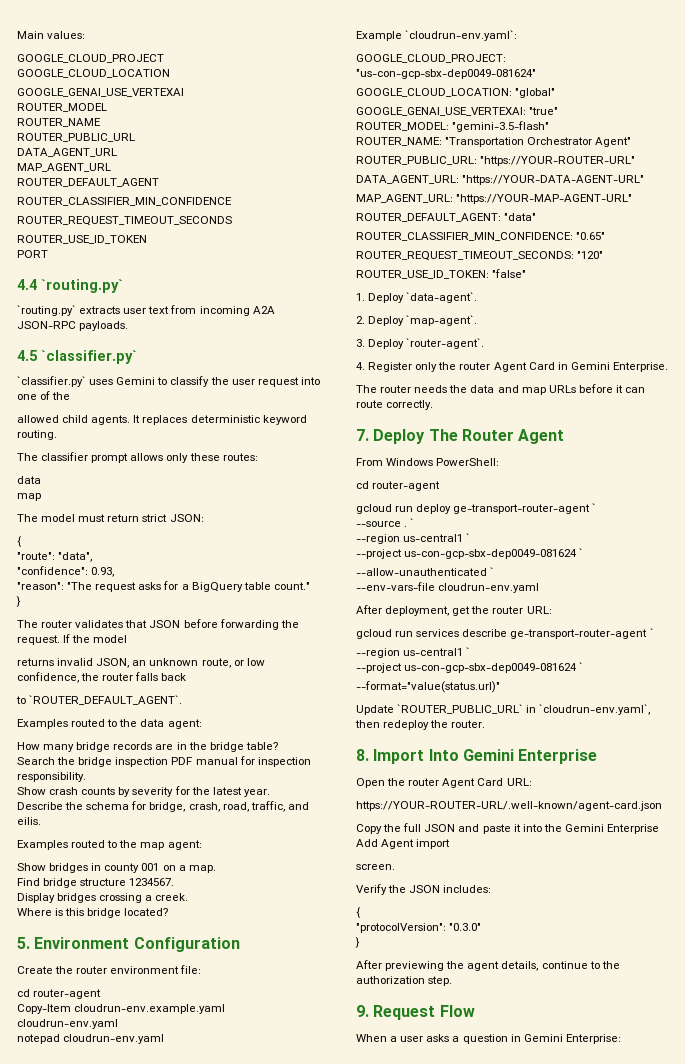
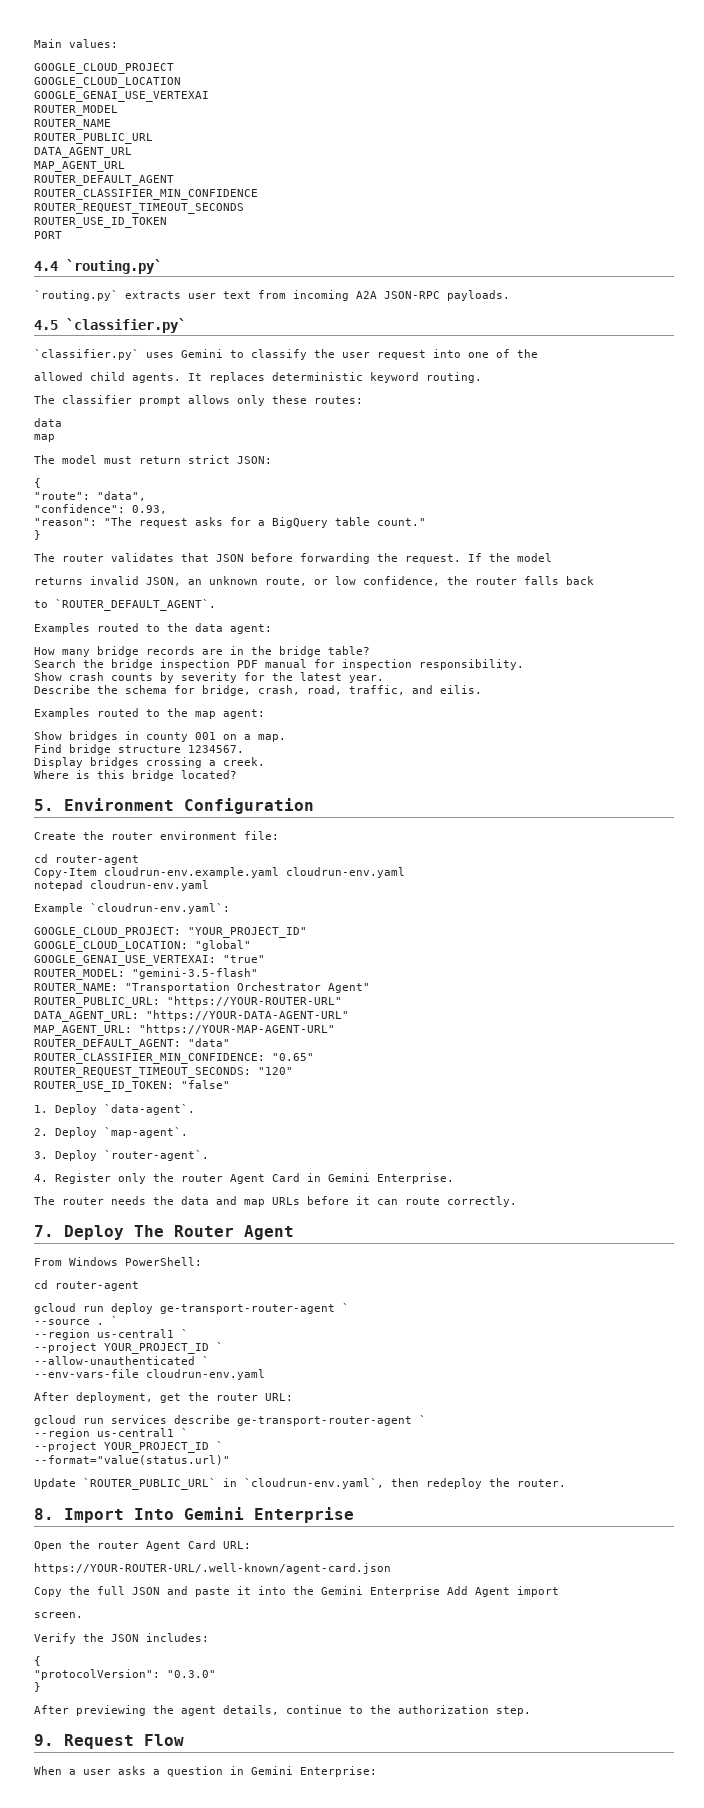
[356,69,536,79] "us-con-gcp-sbx-dep0049-081624" -> [188,927,307,938] "YOUR_PROJECT_ID"
[404,549,578,559] us-con-gcp-sbx-dep0049-081624 -> [104,1343,209,1354] YOUR_PROJECT_ID
[404,663,578,673] us-con-gcp-sbx-dep0049-081624 -> [104,1442,209,1453] YOUR_PROJECT_ID

